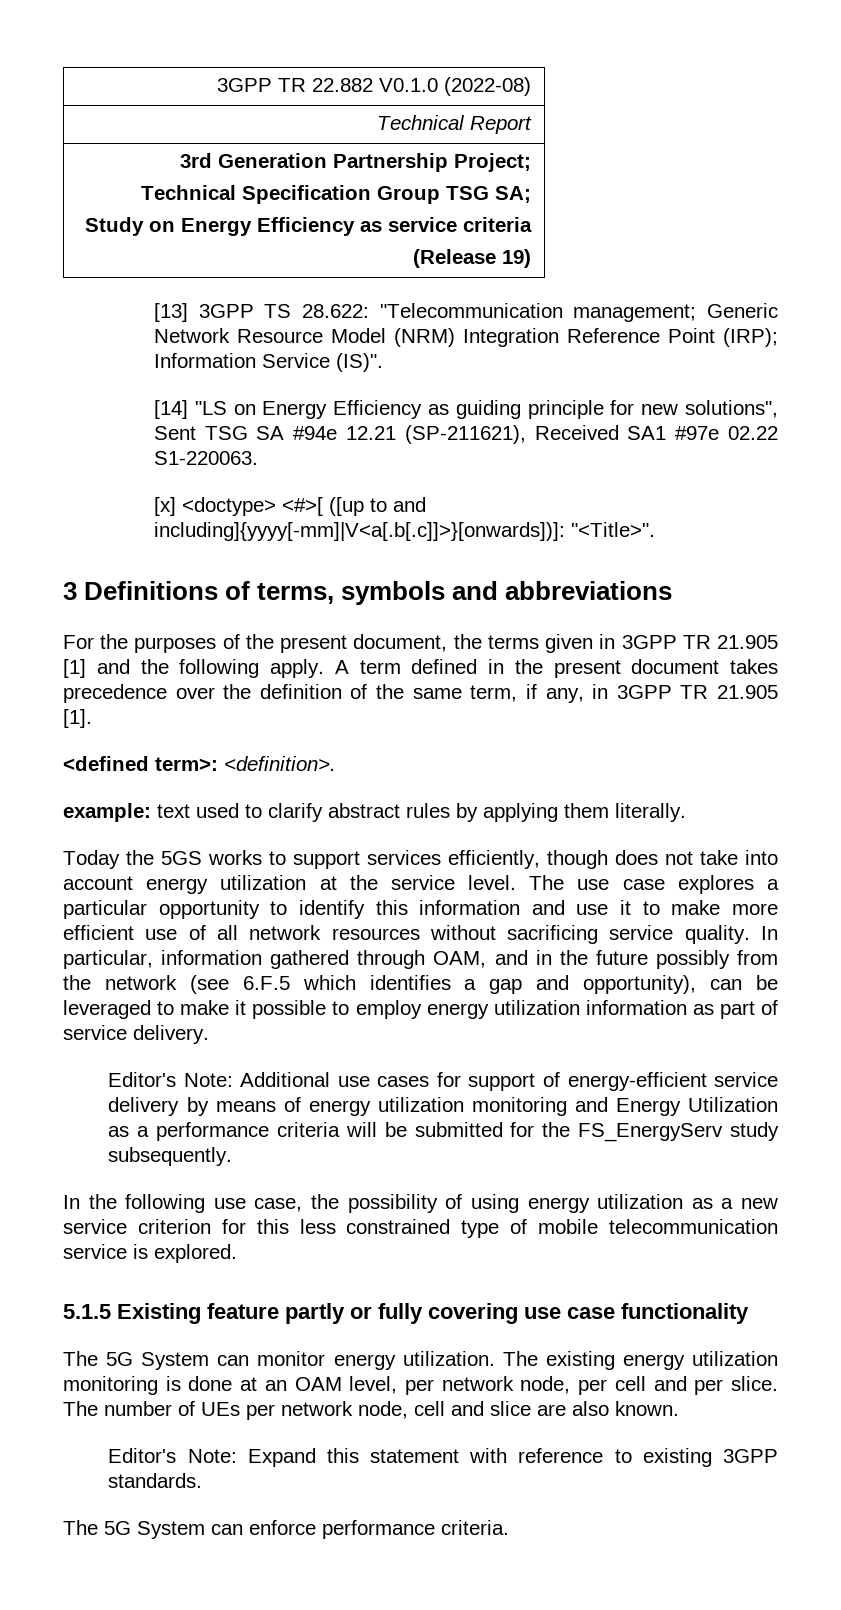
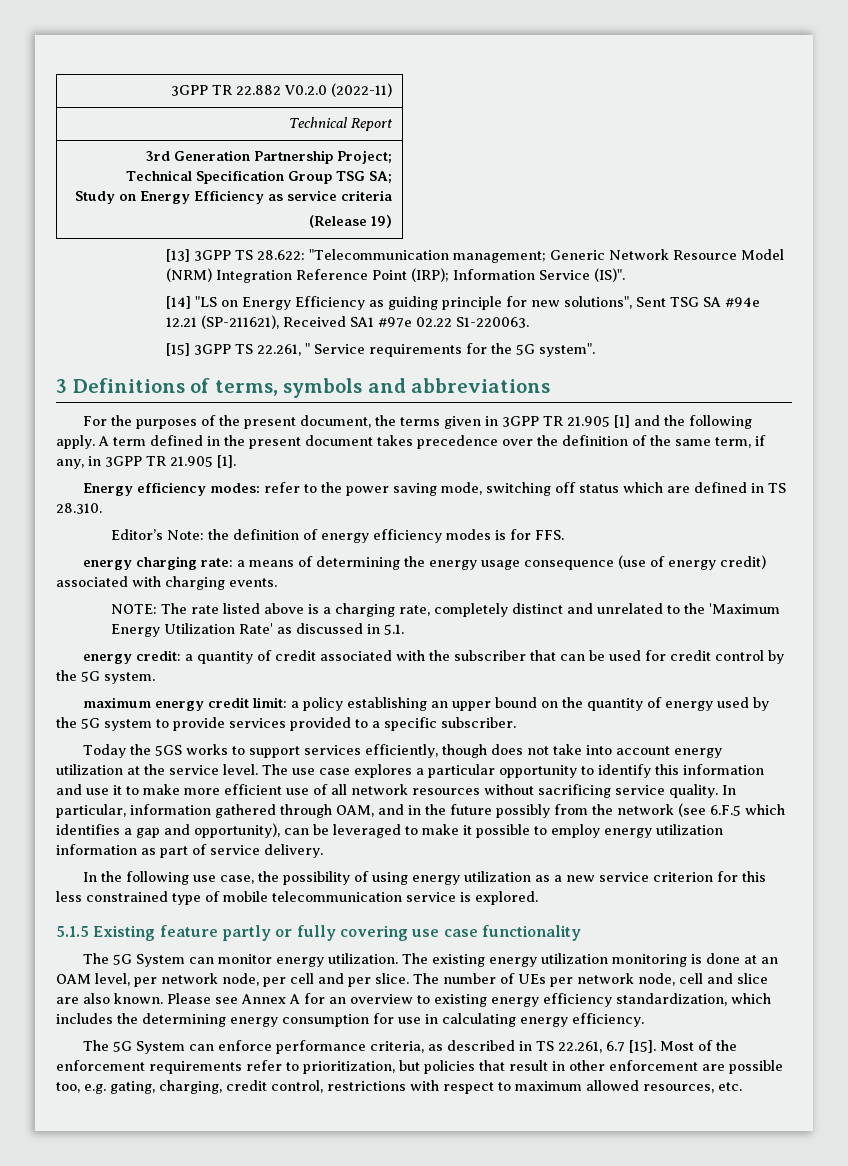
[379,77,532,96] V0.1.0 (2022-08) -> [284,83,393,97] V0.2.0 (2022-11)
[153,497,426,516] [153,522,655,541] [x] <doctype> <#>[ ([up to and including]{yyyy[-mm]|V<a[.b[.c]]>}[onwards])]: "<Title>". -> [166,343,596,357] [15] 3GPP TS 22.261, " Service requirements for the 5G system".
[63,756,336,771] [63,803,686,822] <defined term>: <definition>. // example: text used to clarify abstract rules by applying them literally. -> [83,482,787,496] [56,503,102,514] [111,529,565,543] [83,555,767,570] [56,576,277,590] [111,603,781,617] [111,623,405,637] [83,650,785,664] [56,670,155,684] [83,697,770,711] [56,717,516,731] Energy efficiency modes: refer to the power saving mode, switching off status which are defined in TS 28.310. // Editor’s Note: the definition of energy efficiency modes is for FFS. // energy charging rate: a means of determining the energy usage consequence (use of energy credit) associated with charging events. // NOTE: The rate listed above is a charging rate, completely distinct and unrelated to the 'Maximum Energy Utilization Rate' as discussed in 5.1. // energy credit: a quantity of credit associated with the subscriber that can be used for credit control by the 5G system. // maximum energy credit limit: a policy establishing an upper bound on the quantity of energy used by the 5G system to provide services provided to a specific subscriber.
[108,1072,778,1091] [108,1097,778,1116] [108,1122,779,1142] [108,1147,233,1166] // Editor's Note: Additional use cases for support of energy-efficient service delivery by means of energy utilization monitoring and Energy Utilization as a performance criteria will be submitted for the FS_EnergyServ study subsequently. -> (323, 851) none
[108,1448,778,1467] [108,1473,203,1488] // Editor's Note: Expand this statement with reference to existing 3GPP standards. -> [167,993,771,1007] [56,1013,644,1027] Please see Annex A for an overview to existing energy efficiency standardization, which includes the determining energy consumption for use in calculating energy efficiency.
[441,1520,509,1535] criteria. -> [370,1040,738,1053] [56,1060,783,1074] [56,1080,742,1094] criteria, as described in TS 22.261, 6.7 [15]. Most of the enforcement requirements refer to prioritization, but policies that result in other enforcement are possible too, e.g. gating, charging, credit control, restrictions with respect to maximum allowed resources, etc.

